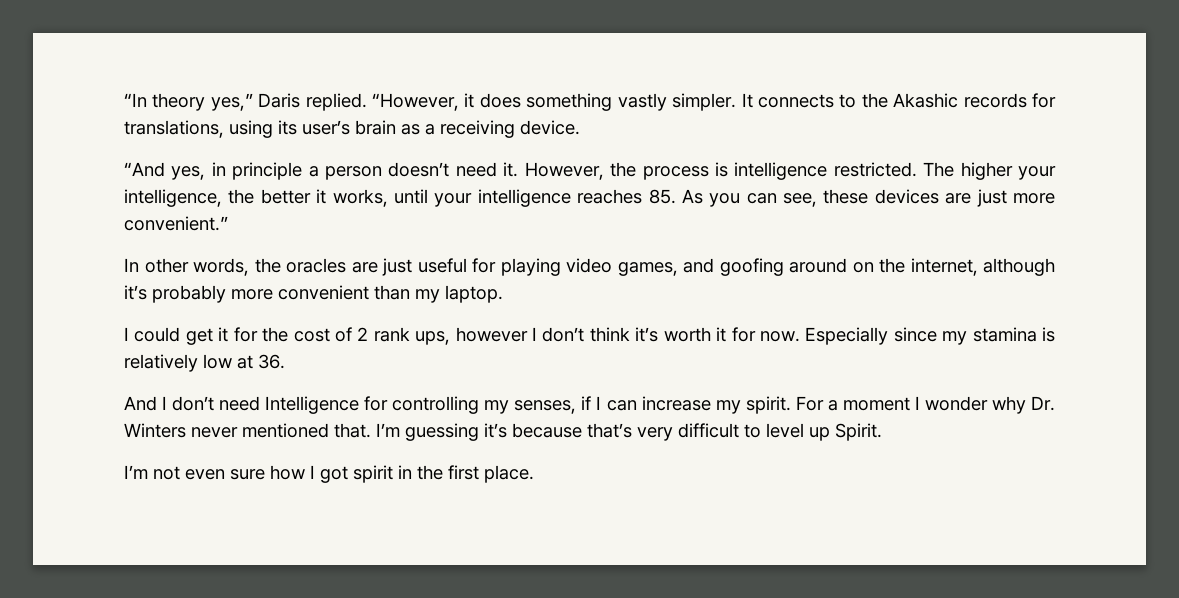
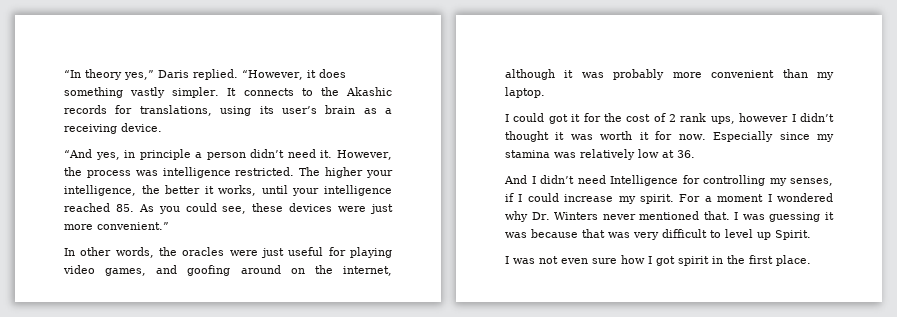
[388,162,450,177] doesn’t -> [250,149,285,158] didn’t
[714,162,728,177] is -> [135,170,158,176] was
[577,189,643,204] reaches -> [64,203,110,212] reached
[746,193,777,204] can -> [185,203,217,212] could
[945,193,972,204] are -> [338,206,367,212] were
[351,262,378,273] are -> [229,250,258,256] were
[124,285,147,300] it’s -> [564,70,604,78] it was
[185,328,213,345] get -> [548,114,568,124] got
[542,327,659,342] don’t think it’s -> [800,113,834,122] [505,131,593,142] didn’t thought it was
[1041,327,1055,342] is -> [554,152,576,158] was
[172,396,215,411] don’t -> [540,175,574,184] didn’t
[606,400,637,411] can -> [527,193,559,202] could
[924,396,988,411] wonder -> [777,193,833,202] wondered
[376,423,632,441] I’m guessing it’s because that’s -> [734,212,834,222] [505,229,630,238] I was guessing it was because that was
[124,465,148,479] I’m -> [505,256,535,264] I was

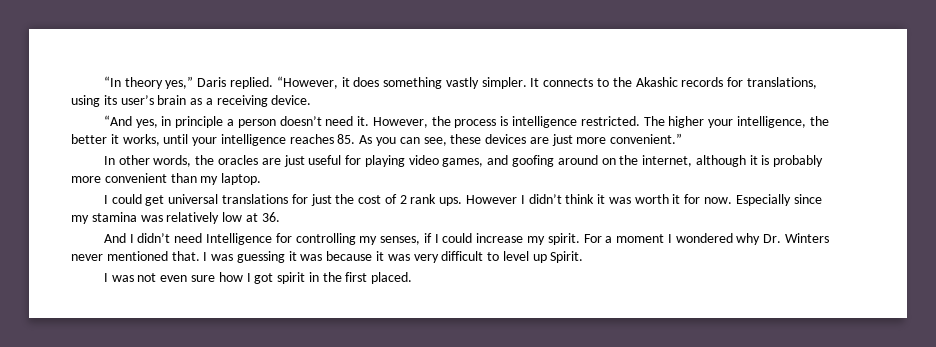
[250,149,285,158] didn’t -> [279,116,322,126] doesn’t
[135,170,158,176] was -> [500,116,509,126] is
[64,203,110,212] reached -> [289,134,334,144] reaches
[185,203,217,212] could -> [399,137,420,144] can
[338,206,367,212] were -> [529,137,549,144] are
[229,250,258,256] were -> [261,158,281,165] are
[581,72,604,78] was -> [761,155,770,165] is
[548,113,601,124] got it for -> [145,194,332,206] get universal translations for just
[710,113,834,124] [505,131,549,142] ups, however I didn’t thought -> [439,194,595,206] ups. However I didn’t think
[582,229,605,238] that -> [376,251,385,261] it
[776,255,811,266] place. -> [371,272,413,284] placed.

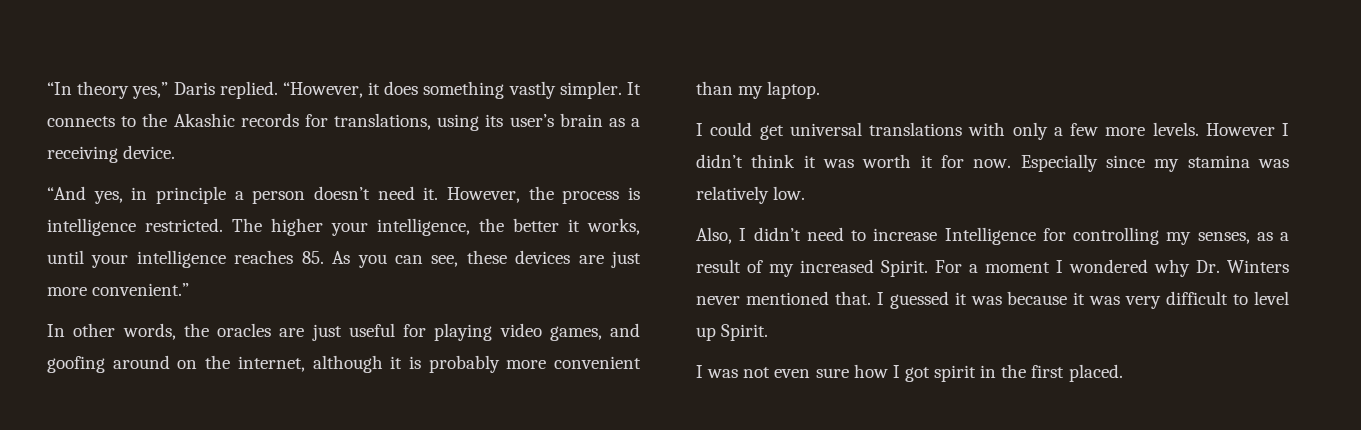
[291,194,463,206] for just the cost of 2 rank ups. -> [968,122,1199,140] with only a few more levels.
[222,212,280,222] [103,233,126,243] low at 36. // And -> [773,186,806,200] [696,227,732,244] low. // Also,
(203, 238) none -> [851,228,938,241] to increase
[423,233,580,245] if I could increase my spirit. -> [1256,232,1289,241] [696,259,928,277] as a result of my increased Spirit.
[211,251,285,263] was guessing -> [889,291,949,309] guessed

